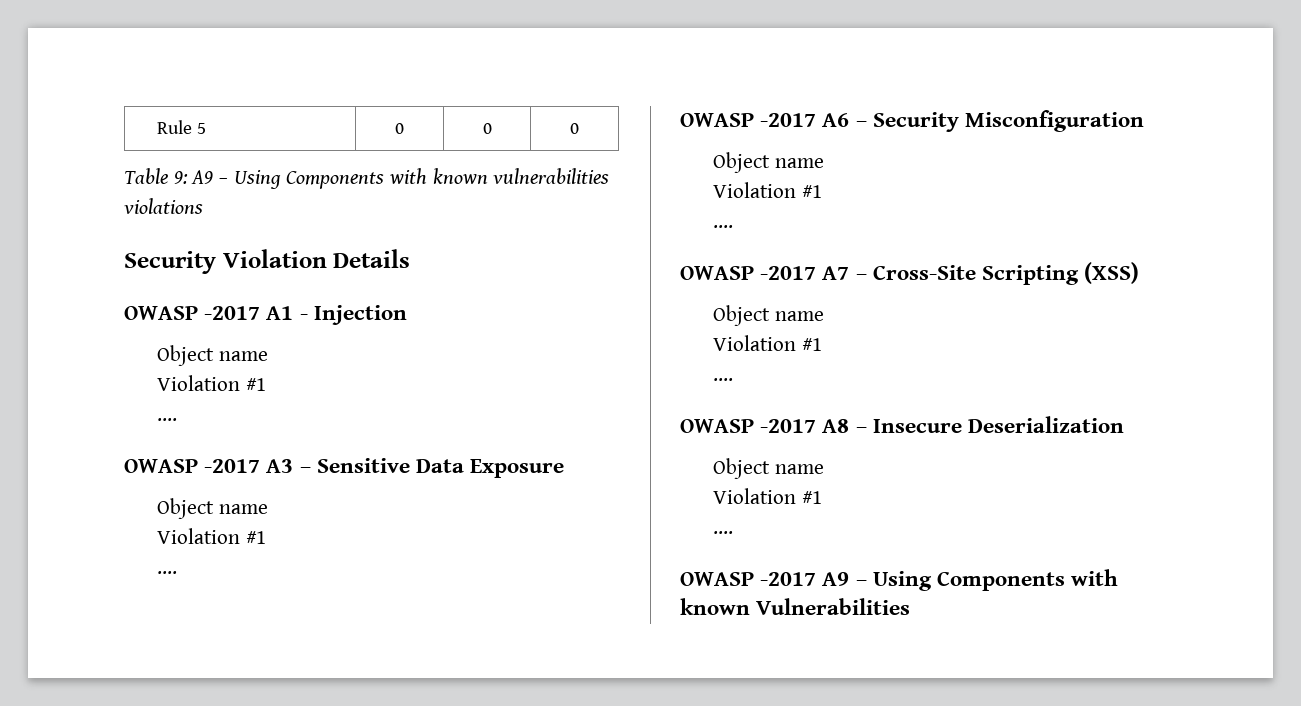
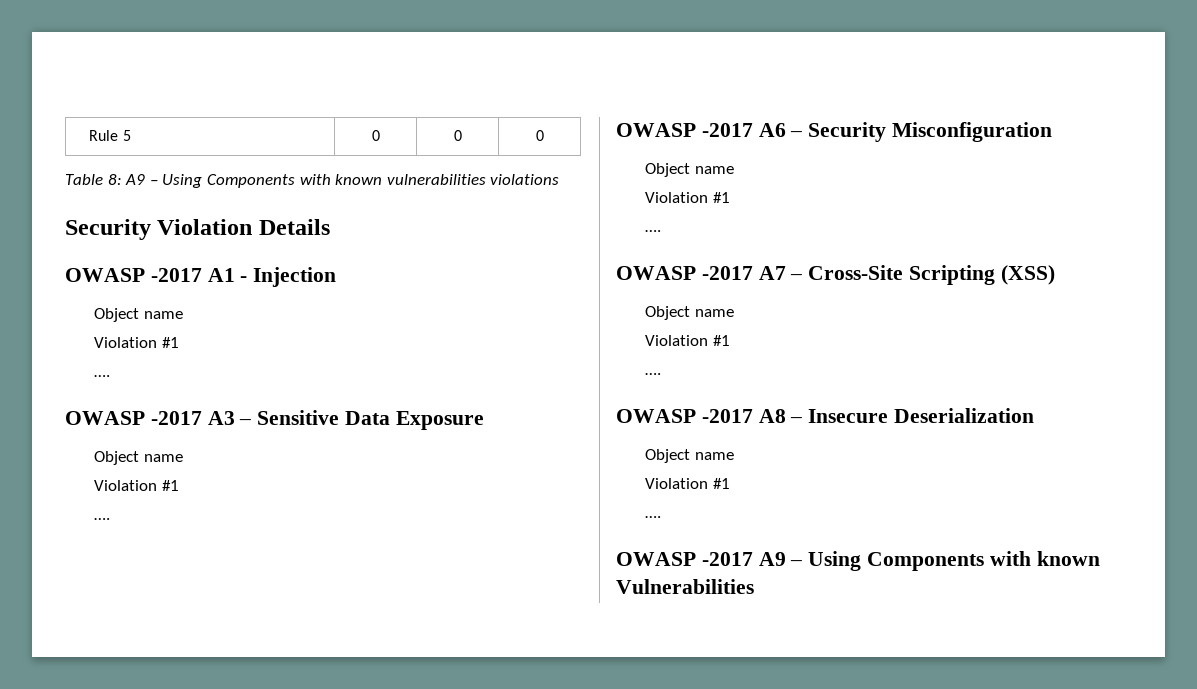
[173,171,188,184] 9: -> [107,174,122,185] 8:

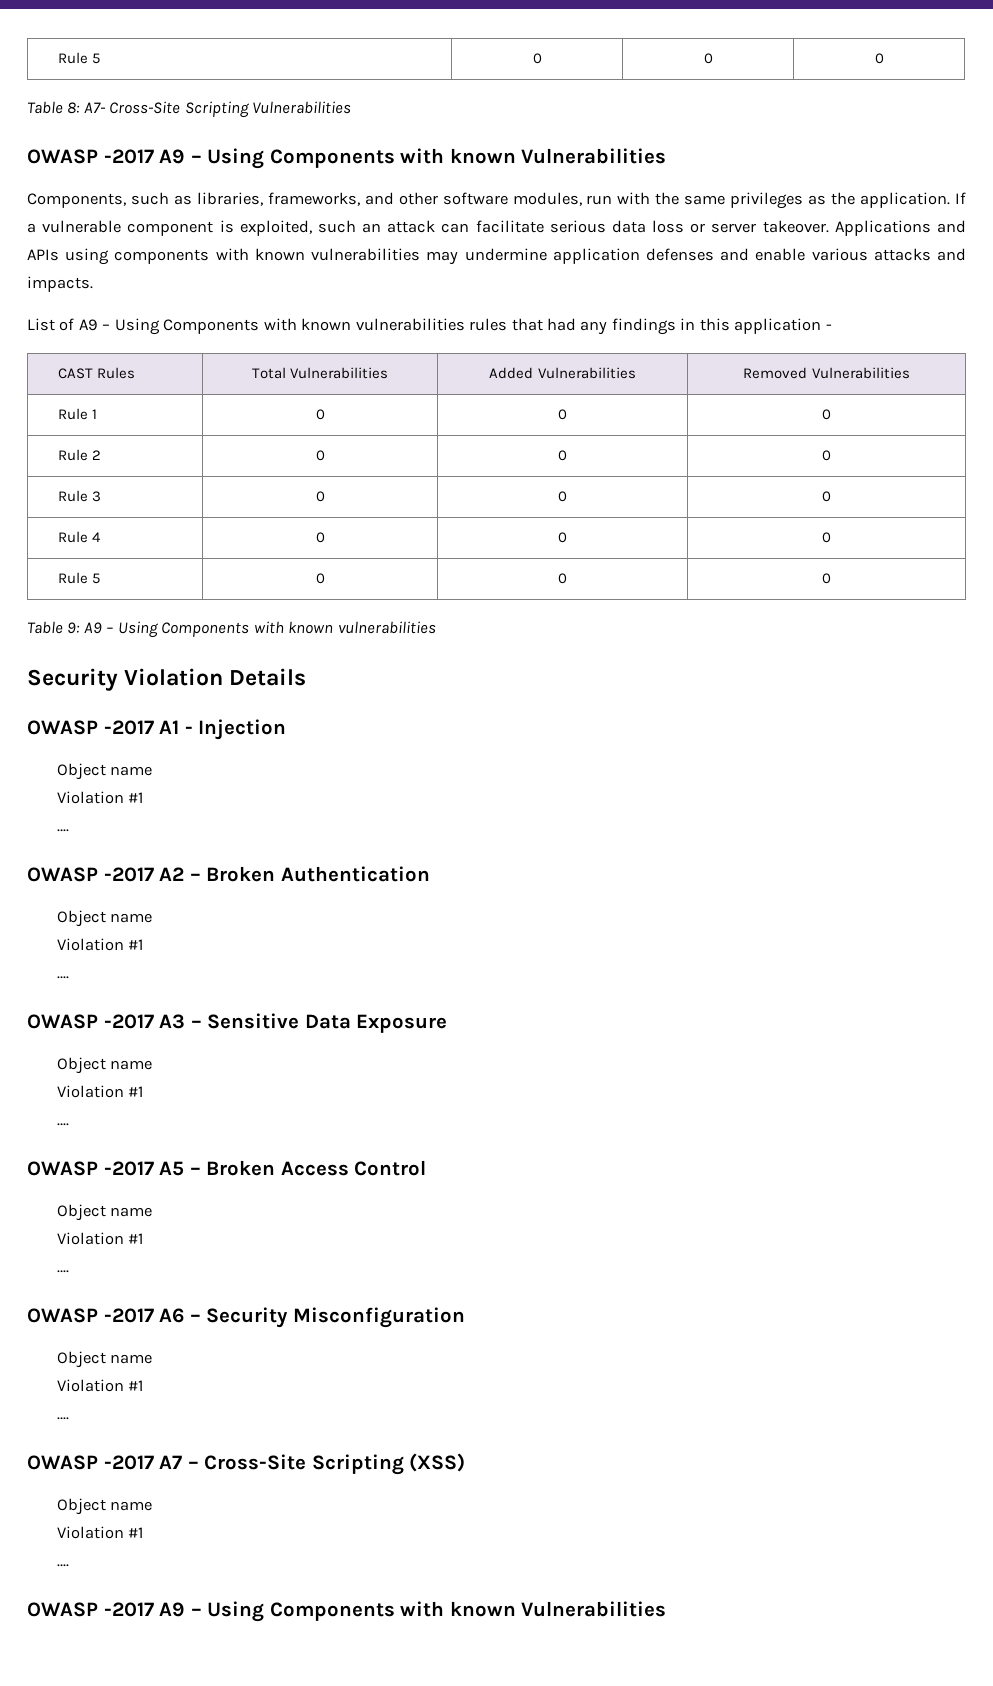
[125,174,560,188] A9 – Using Components with known vulnerabilities violations -> [83,101,352,118] [27,148,667,169] [27,192,967,209] [27,220,966,236] [27,248,966,265] [27,276,93,292] [27,318,832,335] [57,367,135,379] [251,367,389,379] [489,367,636,379] [743,367,910,379] [57,408,97,420] [315,409,325,420] [558,409,567,420] [822,409,831,420] [57,449,101,461] [315,450,325,461] [558,450,567,461] [822,450,831,461] [57,490,101,502] [315,491,325,502] [558,491,567,502] [822,491,831,502] [57,531,101,543] [315,532,325,543] [558,532,567,543] [822,532,831,543] [57,572,100,584] [315,573,325,584] [558,573,567,584] [822,573,831,584] [27,621,436,638] A7- Cross-Site Scripting Vulnerabilities // OWASP -2017 A9 – Using Components with known Vulnerabilities // Components, such as libraries, frameworks, and other software modules, run with the same privileges as the application. If a vulnerable component is exploited, such an attack can facilitate serious data loss or server takeover. Applications and APIs using components with known vulnerabilities may undermine application defenses and enable various attacks and impacts. // List of A9 – Using Components with known vulnerabilities rules that had any findings in this application - // CAST Rules | Total Vulnerabilities | Added Vulnerabilities | Removed Vulnerabilities // Rule 1 | 0 | 0 | 0 // Rule 2 | 0 | 0 | 0 // Rule 3 | 0 | 0 | 0 // Rule 4 | 0 | 0 | 0 // Rule 5 | 0 | 0 | 0 // Table 9: A9 – Using Components with known vulnerabilities
(111, 376) none -> [27,866,430,882] [56,910,153,927] [56,938,144,951] [56,976,69,979] // OWASP -2017 A2 – Broken Authentication // Object name // Violation #1 // ….
(111, 519) none -> [27,1160,427,1176] [56,1204,153,1221] [56,1232,144,1245] [56,1270,69,1273] // OWASP -2017 A5 – Broken Access Control // Object name // Violation #1 // ….
[616,408,1035,423] [645,449,734,463] [645,478,730,489] [645,516,662,518] // OWASP -2017 A8 – Insecure Deserialization // Object name // Violation #1 // …. -> (69, 1565) none

